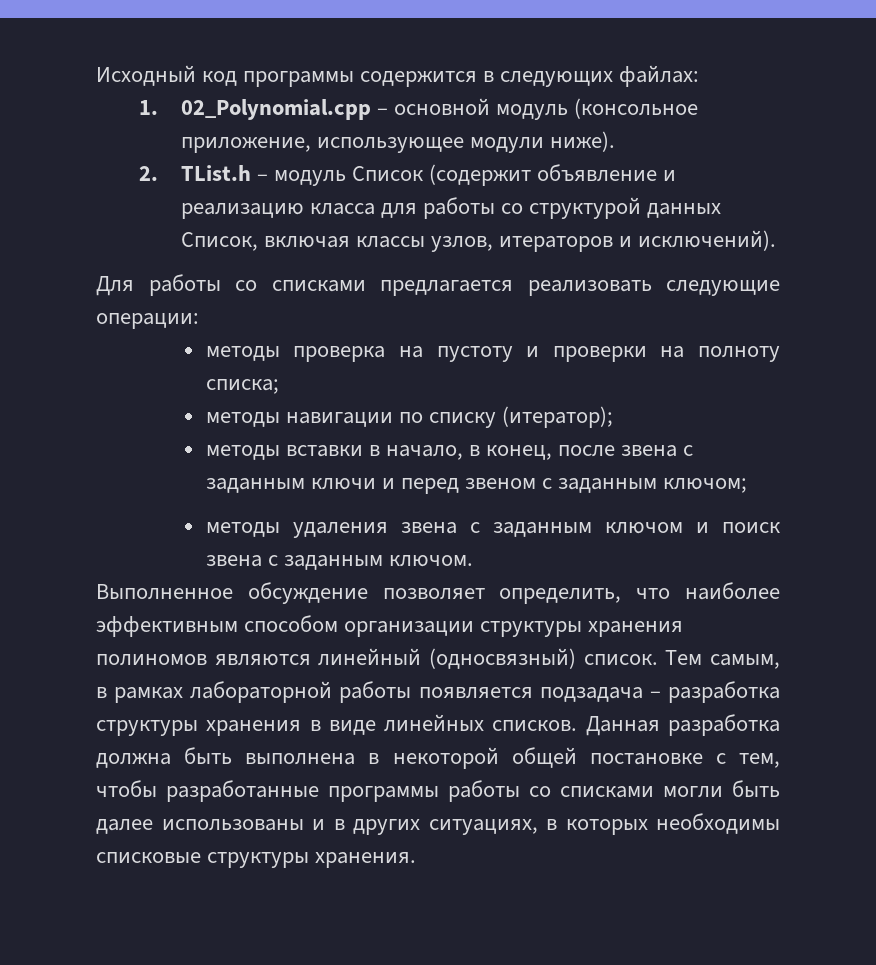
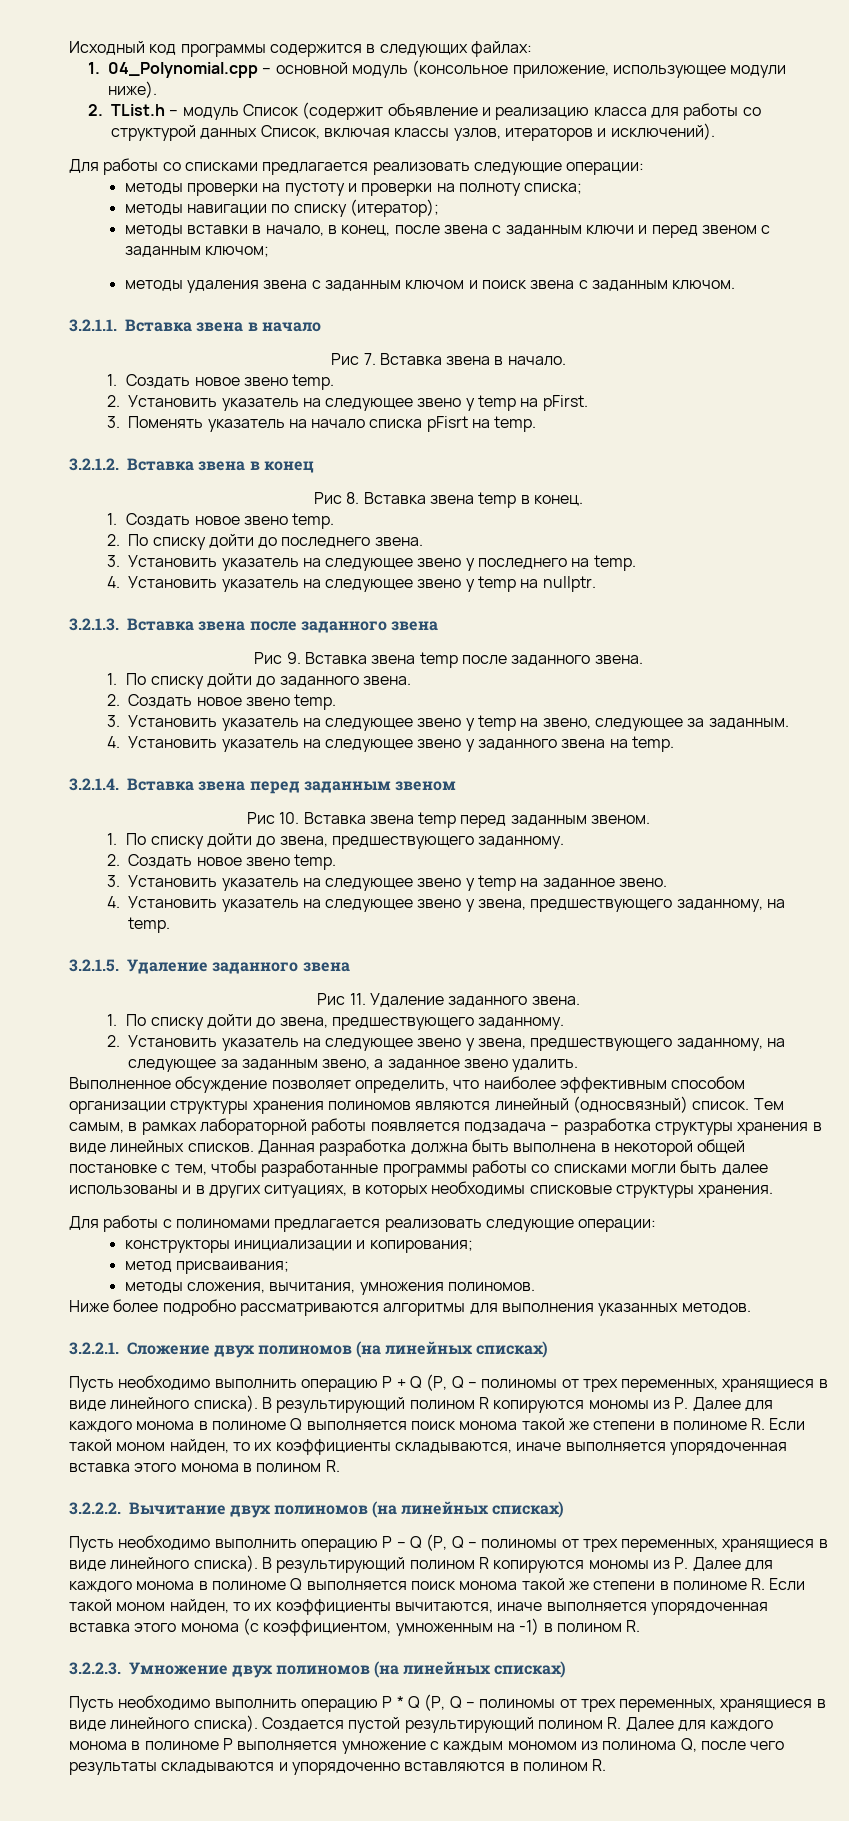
[180,99,371,120] 02_Polynomial.cpp -> [108,62,259,78] 04_Polynomial.cpp
[293,346,386,362] проверка -> [187,183,259,196] проверки
(473, 561) none -> [69,319,321,332] [331,353,566,366] [107,374,335,390] [107,395,588,411] [107,416,537,432] [69,458,314,473] [314,492,583,508] [107,513,335,529] [107,534,423,550] [107,555,636,571] [107,576,596,592] [69,618,439,633] [254,652,643,668] [107,673,411,689] [107,694,337,710] [107,715,789,731] [107,736,675,752] [69,778,457,794] [246,812,651,828] [107,833,565,849] [107,854,337,870] [107,875,668,891] [107,896,786,912] [128,917,171,933] [69,959,350,974] [317,993,580,1007] [107,1014,565,1030] [107,1035,786,1051] [128,1059,579,1072] // 3.2.1.1. Вставка звена в начало // Рис 7. Вставка звена в начало. // 1. Создать новое звено temp. // 2. Установить указатель на следующее звено у temp на pFirst. // 3. Поменять указатель на начало списка pFisrt на temp. // 3.2.1.2. Вставка звена в конец // Рис 8. Вставка звена temp в конец. // 1. Создать новое звено temp. // 2. По списку дойти до последнего звена. // 3. Установить указатель на следующее звено у последнего на temp. // 4. Установить указатель на следующее звено у temp на nullptr. // 3.2.1.3. Вставка звена после заданного звена // Рис 9. Вставка звена temp после заданного звена. // 1. По списку дойти до заданного звена. // 2. Создать новое звено temp. // 3. Установить указатель на следующее звено у temp на звено, следующее за заданным. // 4. Установить указатель на следующее звено у заданного звена на temp. // 3.2.1.4. Вставка звена перед заданным звеном // Рис 10. Вставка звена temp перед заданным звеном. // 1. По списку дойти до звена, предшествующего заданному. // 2. Создать новое звено temp. // 3. Установить указатель на следующее звено у temp на заданное звено. // 4. Установить указатель на следующее звено у звена, предшествующего заданному, на temp. // 3.2.1.5. Удаление заданного звена // Рис 11. Удаление заданного звена. // 1. По списку дойти до звена, предшествующего заданному. // 2. Установить указатель на следующее звено у звена, предшествующего заданному, на следующее за заданным звено, а заданное звено удалить.
(417, 860) none -> [69,1215,657,1232] [124,1240,473,1253] [124,1261,290,1274] [124,1282,536,1295] [69,1299,751,1316] [69,1341,548,1358] [69,1374,828,1392] [69,1395,773,1413] [69,1418,806,1432] [69,1439,787,1455] [69,1460,340,1473] [69,1501,564,1518] [69,1534,828,1552] [69,1555,773,1573] [69,1578,806,1592] [69,1599,768,1615] [69,1618,641,1636] [69,1661,566,1678] [69,1694,826,1712] [69,1715,774,1733] [69,1738,785,1754] [69,1759,607,1775] // Для работы с полиномами предлагается реализовать следующие операции: // конструкторы инициализации и копирования; // метод присваивания; // методы сложения, вычитания, умножения полиномов. // Ниже более подробно рассматриваются алгоритмы для выполнения указанных методов. // 3.2.2.1. Сложение двух полиномов (на линейных списках) // Пусть необходимо выполнить операцию P + Q (P, Q – полиномы от трех переменных, хранящиеся в виде линейного списка). В результирующий полином R копируются мономы из P. Далее для каждого монома в полиноме Q выполняется поиск монома такой же степени в полиноме R. Если такой моном найден, то их коэффициенты складываются, иначе выполняется упорядоченная вставка этого монома в полином R. // 3.2.2.2. Вычитание двух полиномов (на линейных списках) // Пусть необходимо выполнить операцию P – Q (P, Q – полиномы от трех переменных, хранящиеся в виде линейного списка). В результирующий полином R копируются мономы из P. Далее для каждого монома в полиноме Q выполняется поиск монома такой же степени в полиноме R. Если такой моном найден, то их коэффициенты вычитаются, иначе выполняется упорядоченная вставка этого монома (с коэффициентом, умноженным на -1) в полином R. // 3.2.2.3. Умножение двух полиномов (на линейных списках) // Пусть необходимо выполнить операцию P * Q (P, Q – полиномы от трех переменных, хранящиеся в виде линейного списка). Создается пустой результирующий полином R. Далее для каждого монома в полиноме P выполняется умножение с каждым мономом из полинома Q, после чего результаты складываются и упорядоченно вставляются в полином R.

